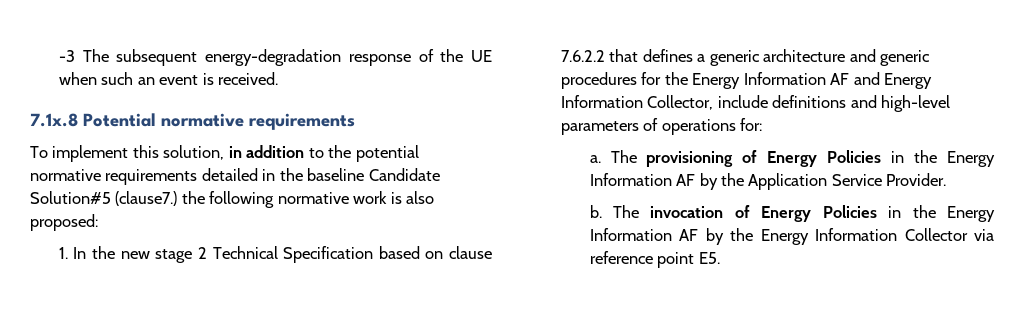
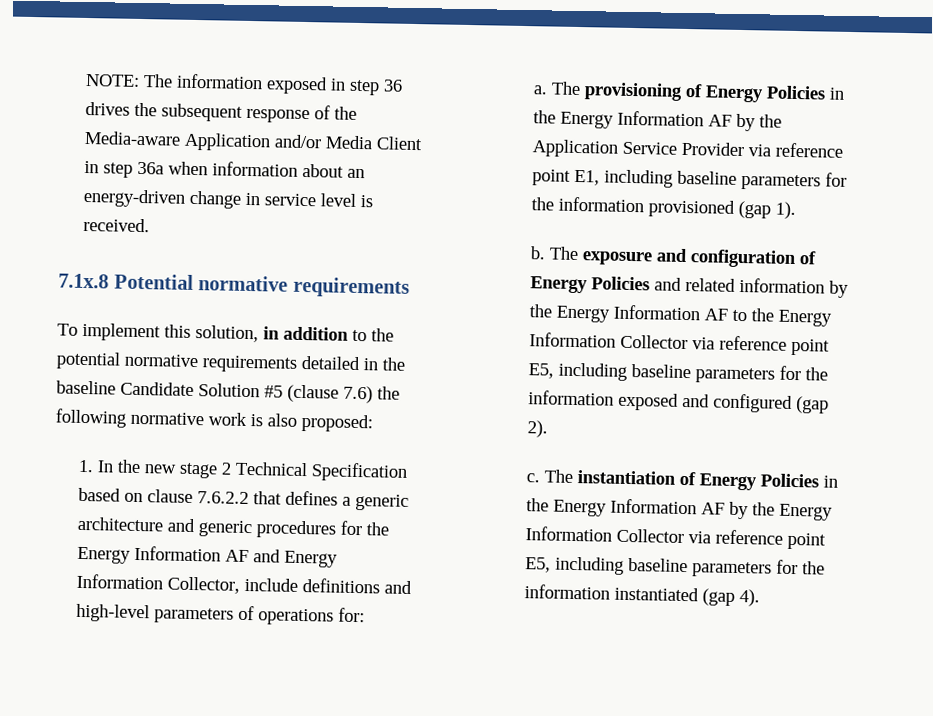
[58,49,492,66] [58,72,199,85] -3 The subsequent energy-degradation response of the UE when such an event -> [84,73,403,96] [84,101,357,124] [83,130,423,152] [83,160,365,179] [82,188,356,209] NOTE: The information exposed in step 36 drives the subsequent response of the Media-aware Application and/or Media Client in step 36a when information about an energy-driven change in service level
[30,191,178,206] Solution#5 (clause7.) -> [198,383,373,404] Solution #5 (clause 7.6)
[886,173,947,186] [589,205,724,218] Provider. // b. The invocation -> [681,141,844,158] [532,169,848,191] [531,196,797,220] [530,246,818,269] [530,276,850,299] [529,304,833,327] [529,332,831,356] [528,362,829,384] [528,390,830,414] [527,420,549,438] [526,469,677,485] Provider via reference point E1, including baseline parameters for the information provisioned (gap 1). // b. The exposure and configuration of Energy Policies and related information by the Energy Information AF to the Energy Information Collector via reference point E5, including baseline parameters for the information exposed and configured (gap 2). // c. The instantiation
[698,252,720,264] E5. -> [525,556,826,578] [524,584,761,607] E5, including baseline parameters for the information instantiated (gap 4).

